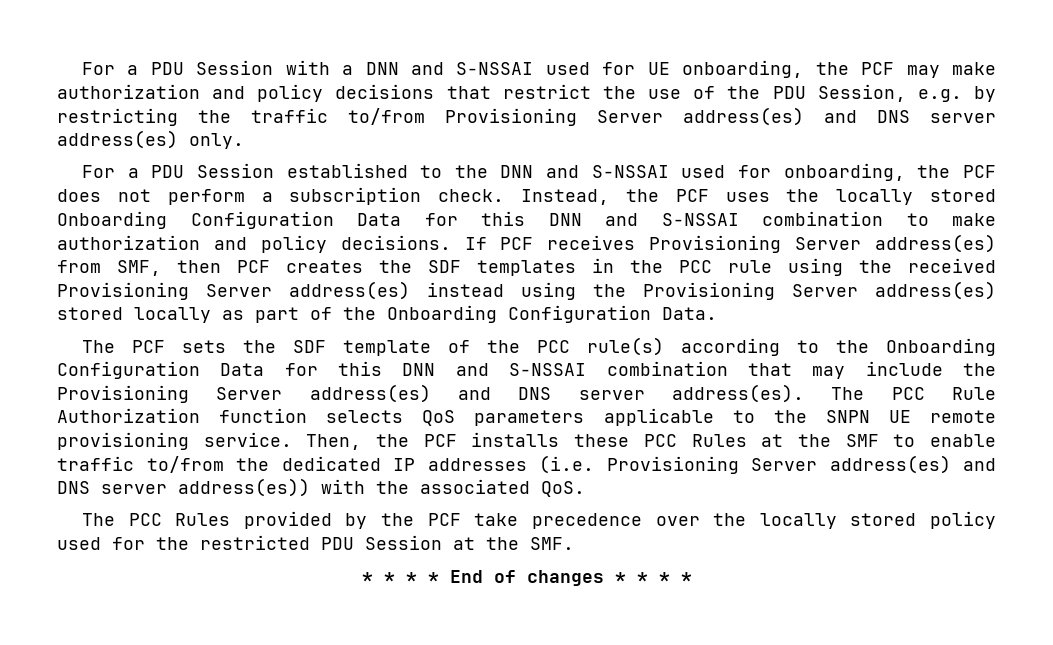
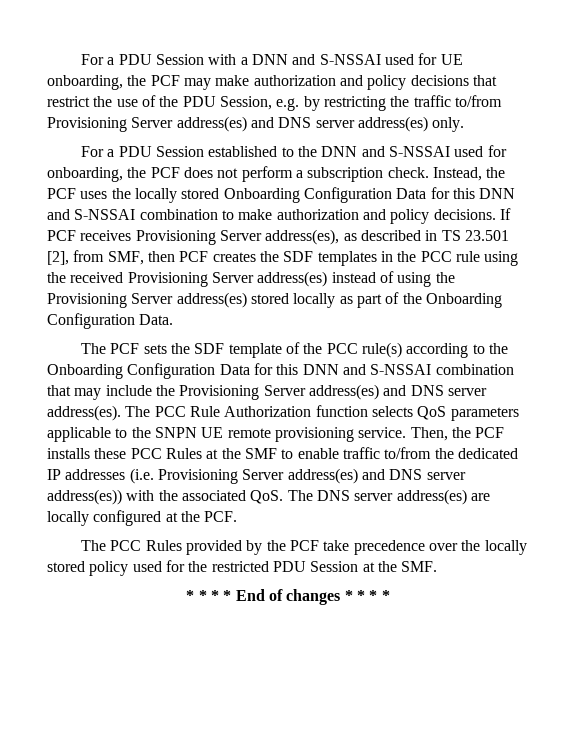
[875,234,997,253] address(es) -> [265,229,509,245] [47,251,69,265] address(es), as described in TS 23.501 [2],
(504, 289) none -> [379,271,394,283] of
(585, 489) none -> [287,489,490,505] [47,510,238,526] The DNS server address(es) are locally configured at the PCF.

